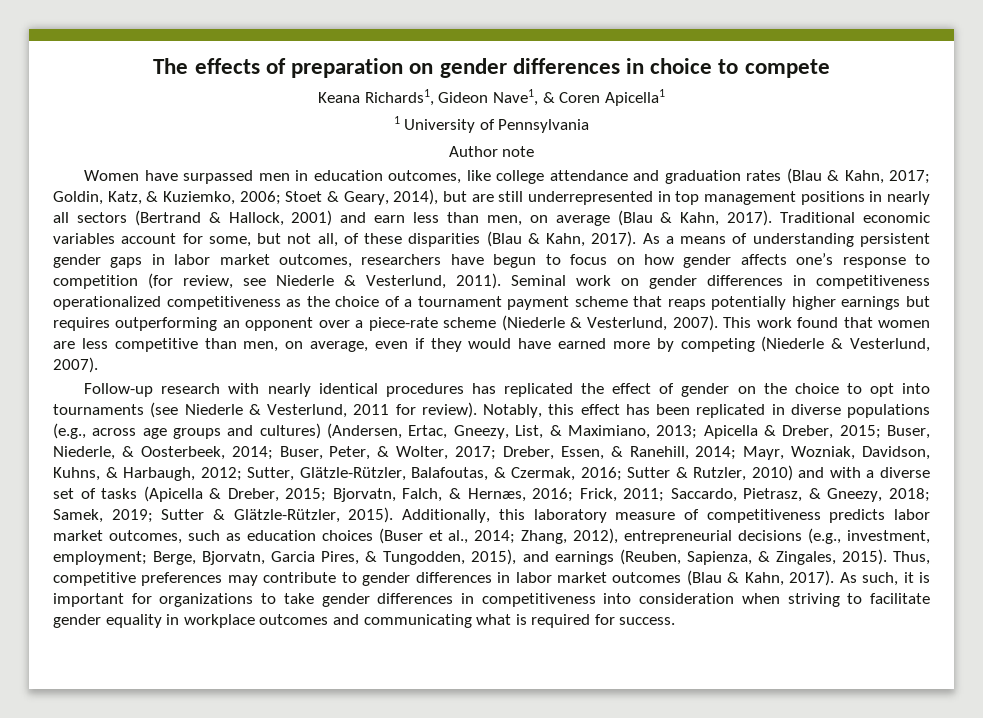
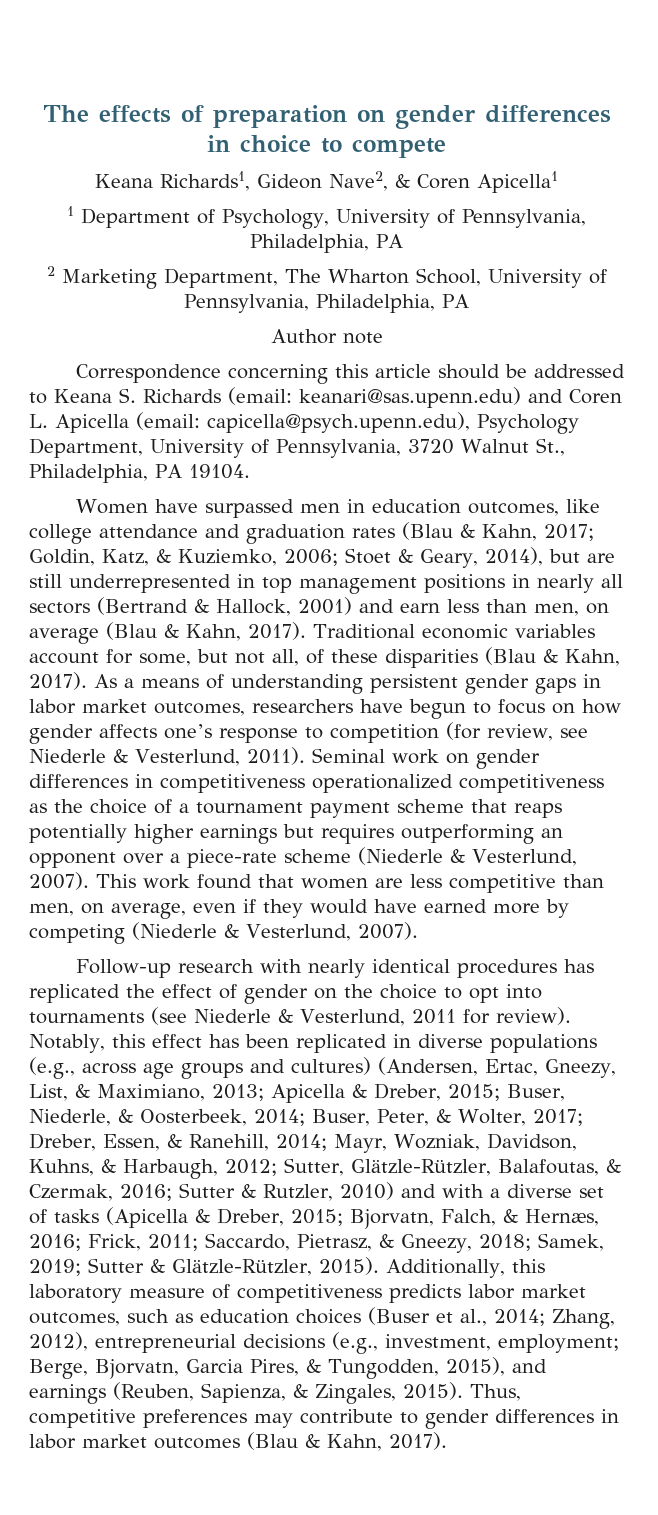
[492,89,538,106] Nave1, -> [329,171,388,191] Nave2,
[404,119,590,133] [448,146,535,157] University of Pennsylvania // Author note -> [80,208,587,229] [250,234,404,253] [46,266,607,289] [184,294,469,313] [270,329,383,344] [75,364,625,384] [29,387,622,408] [29,412,579,434] [29,438,565,458] [29,464,250,483] Department of Psychology, University of Pennsylvania, Philadelphia, PA // 2 Marketing Department, The Wharton School, University of Pennsylvania, Philadelphia, PA // Author note // Correspondence concerning this article should be addressed to Keana S. Richards (email: keanari@sas.upenn.edu) and Coren L. Apicella (email: capicella@psych.upenn.edu), Psychology Department, University of Pennsylvania, 3720 Walnut St., Philadelphia, PA 19104.
[839,572,931,586] [53,593,930,607] [53,614,676,628] As such, it is important for organizations to take gender differences in competitiveness into consideration when striving to facilitate gender equality in workplace outcomes and communicating what is required for success. -> (447, 1441) none

